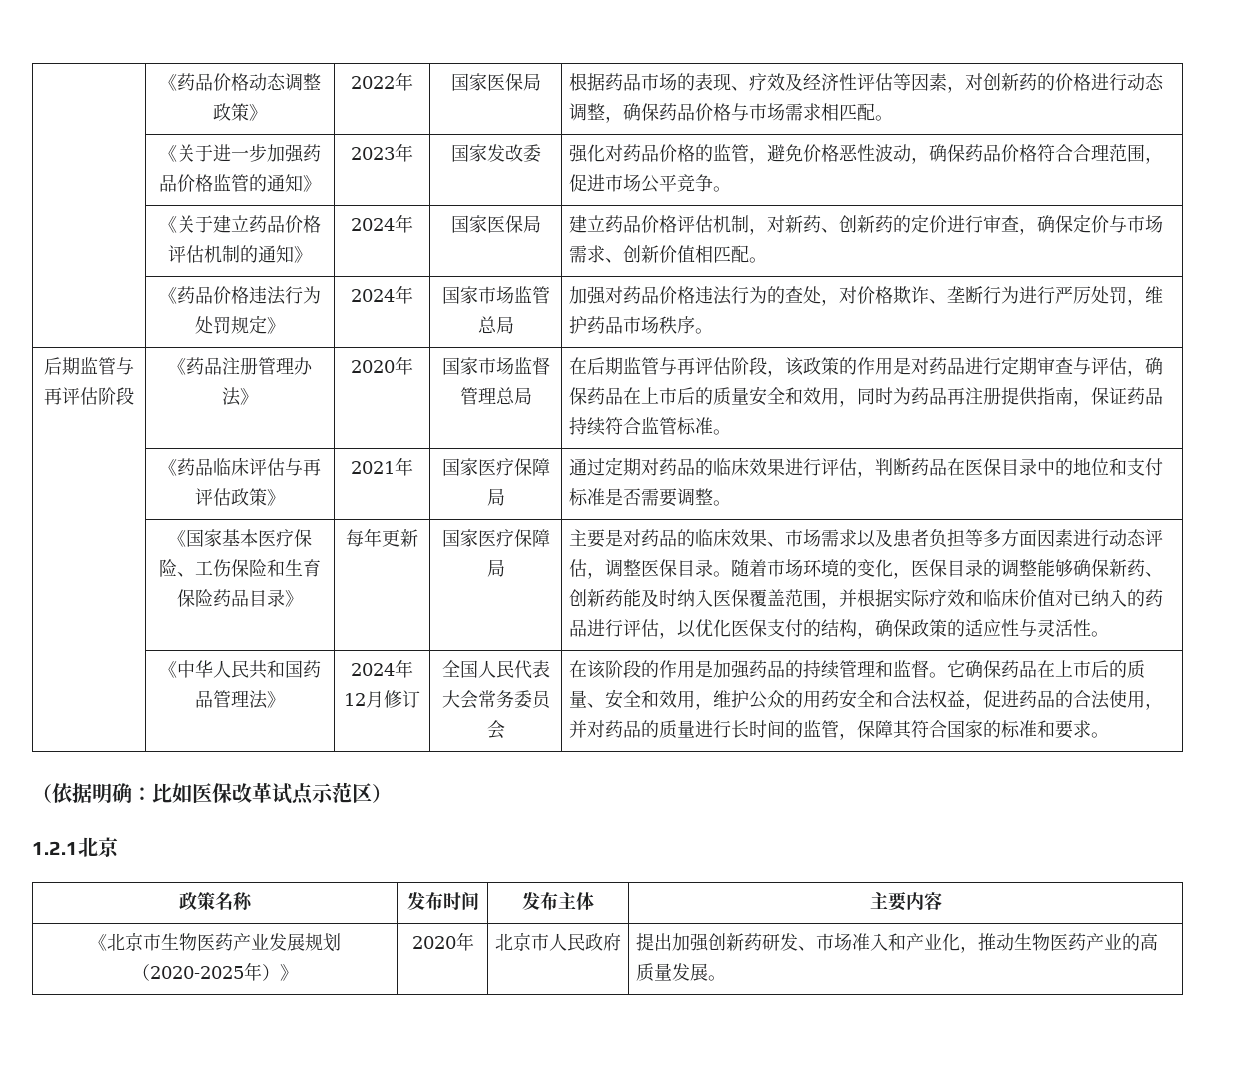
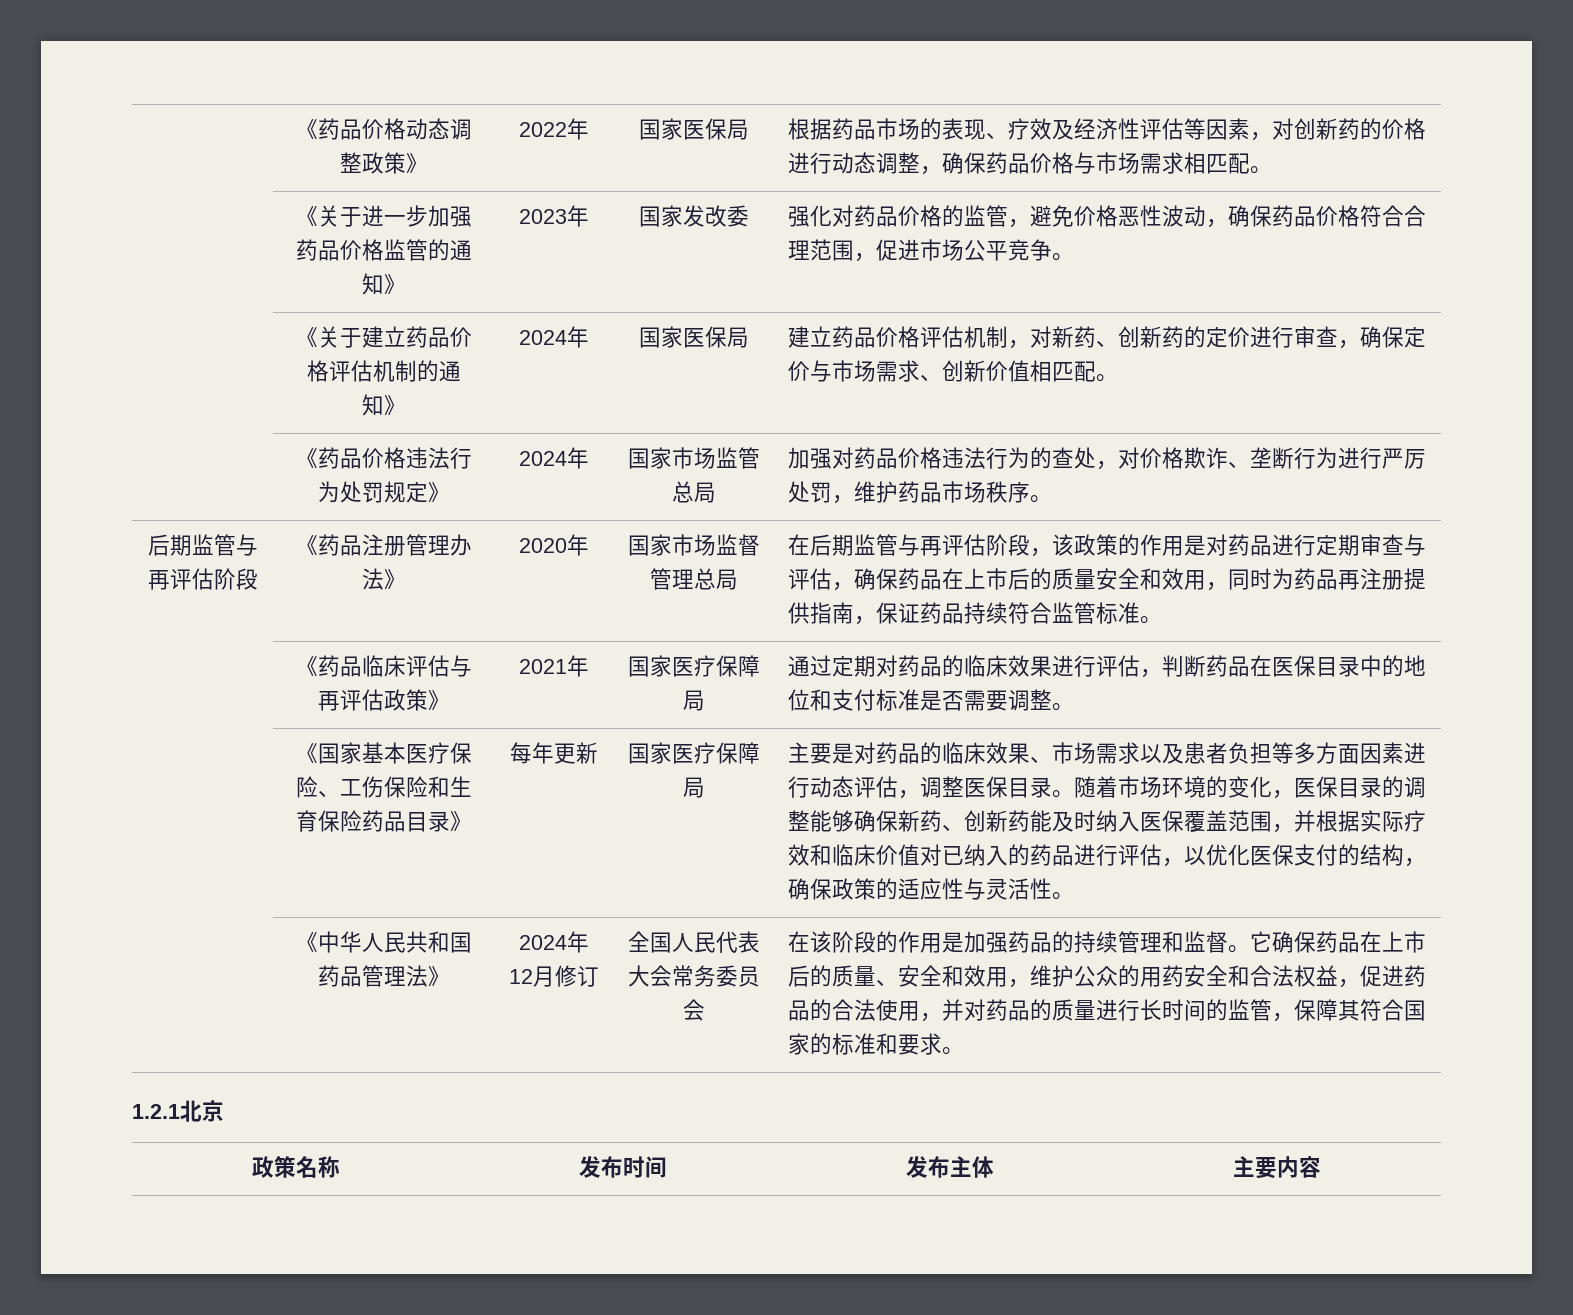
[32,782,392,805] // （依据明确：比如医保改革试点示范区） -> (964, 1051) none
[88,933,341,952] [132,962,298,981] [411,932,474,951] [495,933,621,951] [635,933,1158,953] [635,963,726,982] // 《北京市生物医药产业发展规划（2020-2025年）》 | 2020年 | 北京市人民政府 | 提出加强创新药研发、市场准入和产业化，推动生物医药产业的高质量发展。 -> (1321, 1167) none

